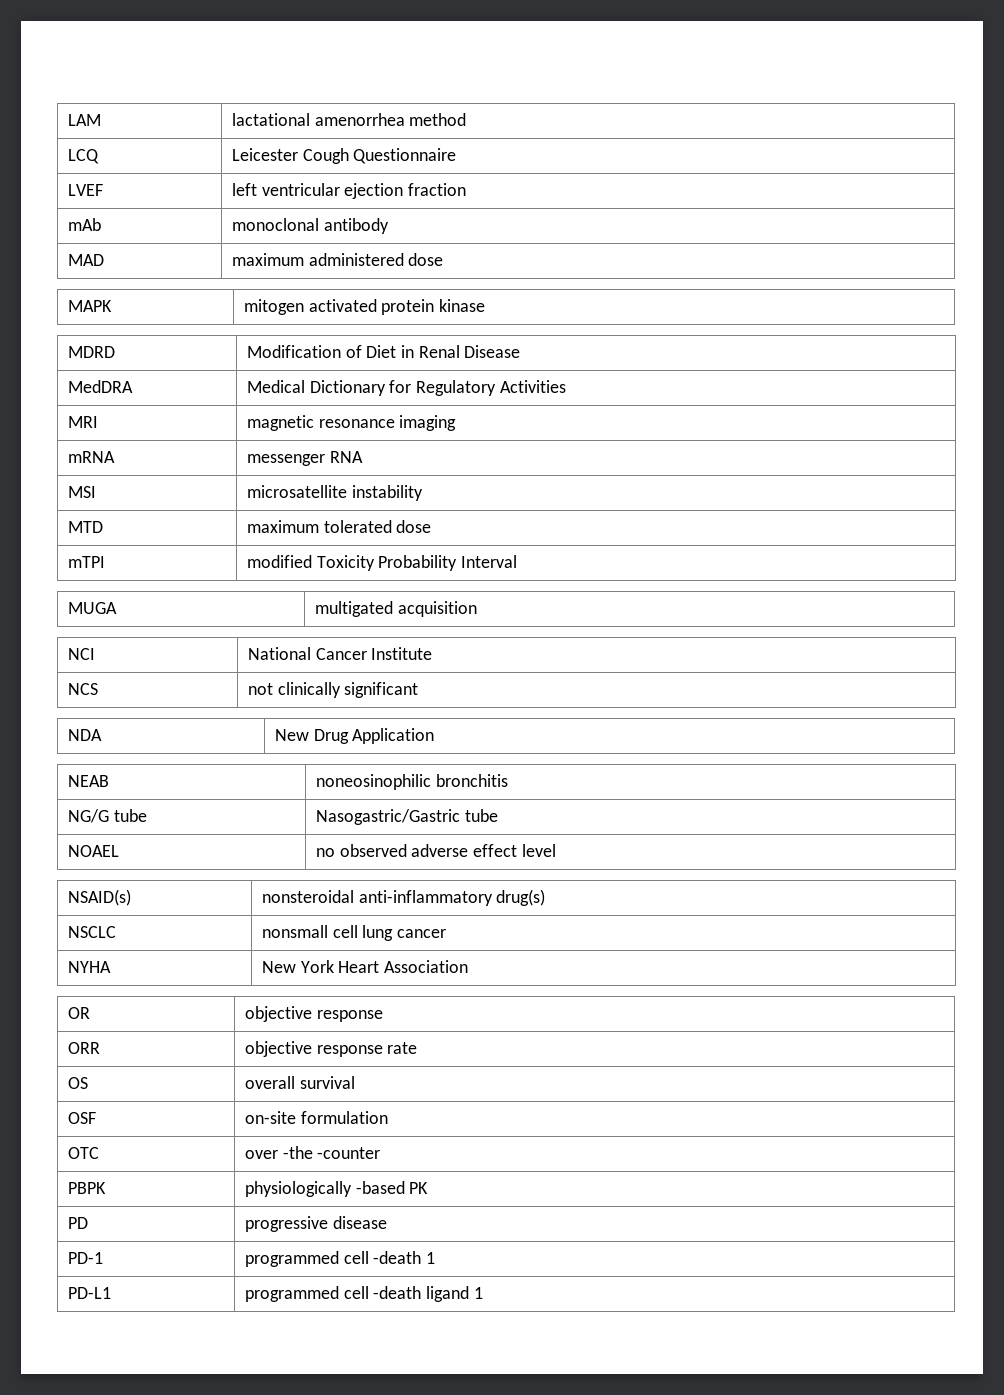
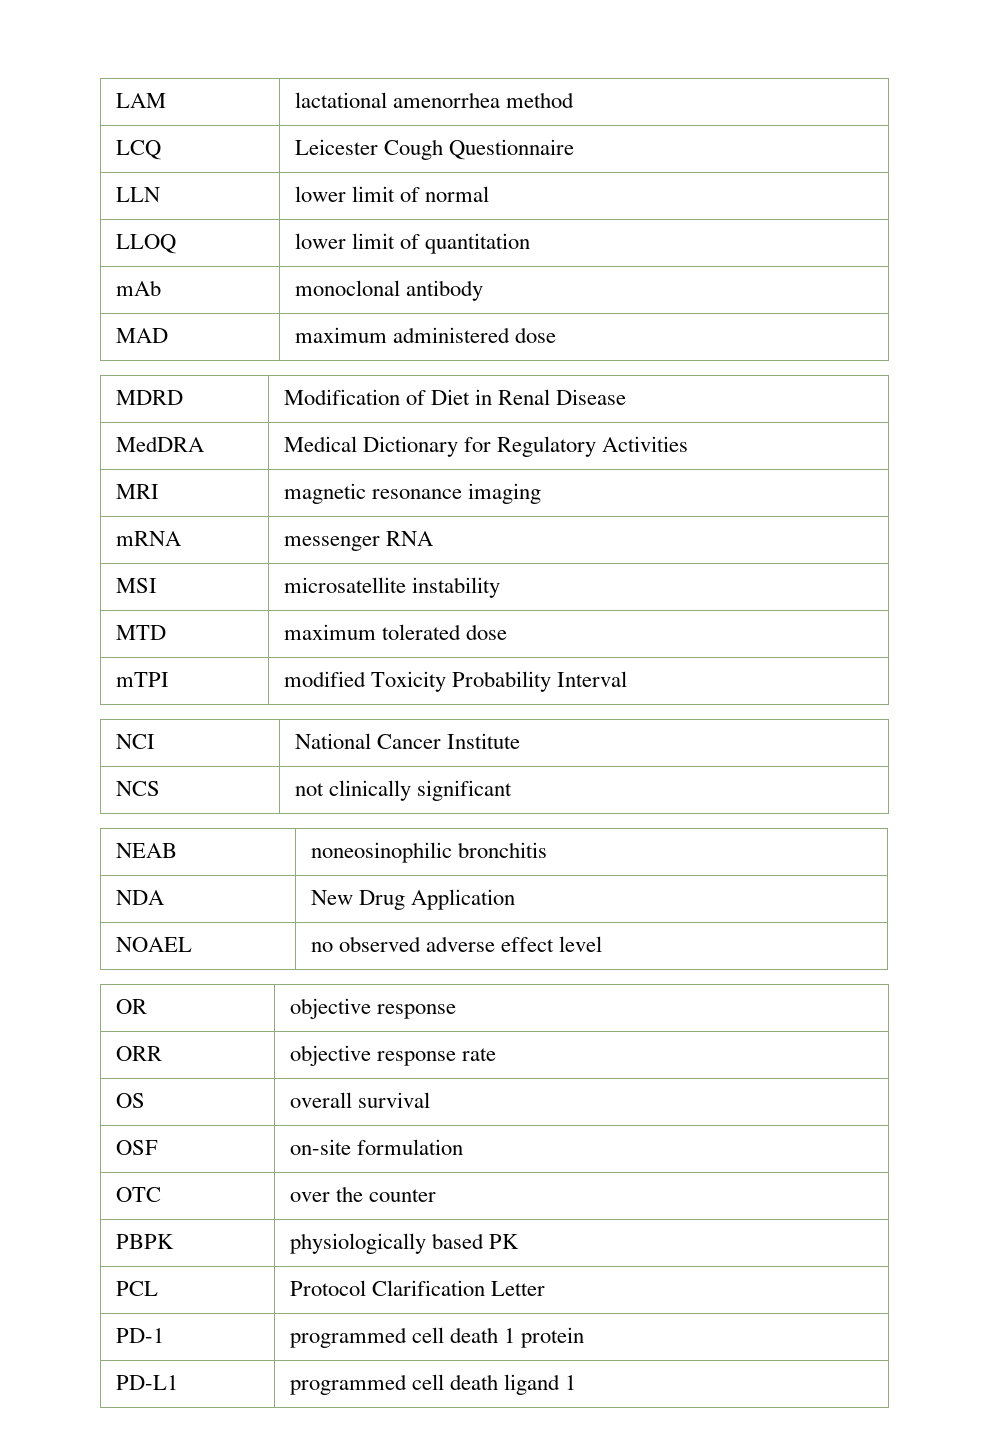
[67,184,103,196] [231,183,466,199] LVEF | left ventricular ejection fraction -> [116,187,161,202] [295,186,490,202] [116,234,177,254] [295,233,531,254] LLN | lower limit of normal // LLOQ | lower limit of quantitation
[67,300,112,312] [243,299,485,315] // MAPK | mitogen activated protein kinase -> (557, 335) none
[67,602,117,614] [314,601,477,617] // MUGA | multigated acquisition -> (628, 679) none
(419, 690) none -> [116,843,178,858] [311,842,548,863] // NEAB | noneosinophilic bronchitis
[67,775,109,787] [315,774,508,790] [67,809,147,823] [315,809,498,825] // NEAB | noneosinophilic bronchitis // NG/G tube | Nasogastric/Gastric tube -> (516, 899) none
[67,889,131,906] [261,889,546,906] [67,926,116,938] [261,925,446,941] [67,961,111,973] [261,960,468,973] // NSAID(s) | nonsteroidal anti-inflammatory drug(s) // NSCLC | nonsmall cell lung cancer // NYHA | New York Heart Association -> (603, 944) none
[282,1146,381,1159] -the -counter -> [336,1186,437,1202] the counter
[355,1181,405,1194] -based -> [432,1233,485,1249] based
[67,1217,88,1229] [244,1216,387,1232] PD | progressive disease -> [116,1281,159,1296] [290,1280,546,1296] PCL | Protocol Clarification Letter
[373,1251,435,1264] -death 1 -> [450,1327,585,1348] death 1 protein
[373,1286,422,1299] -death -> [450,1374,499,1390] death

